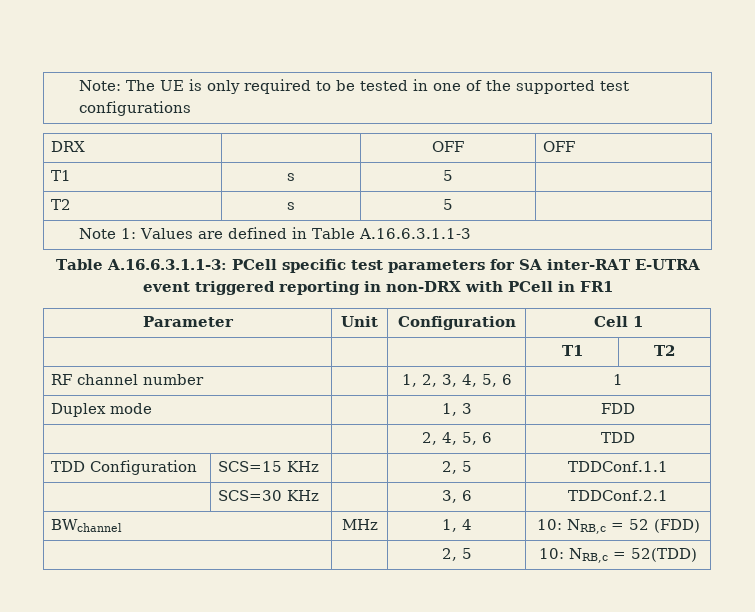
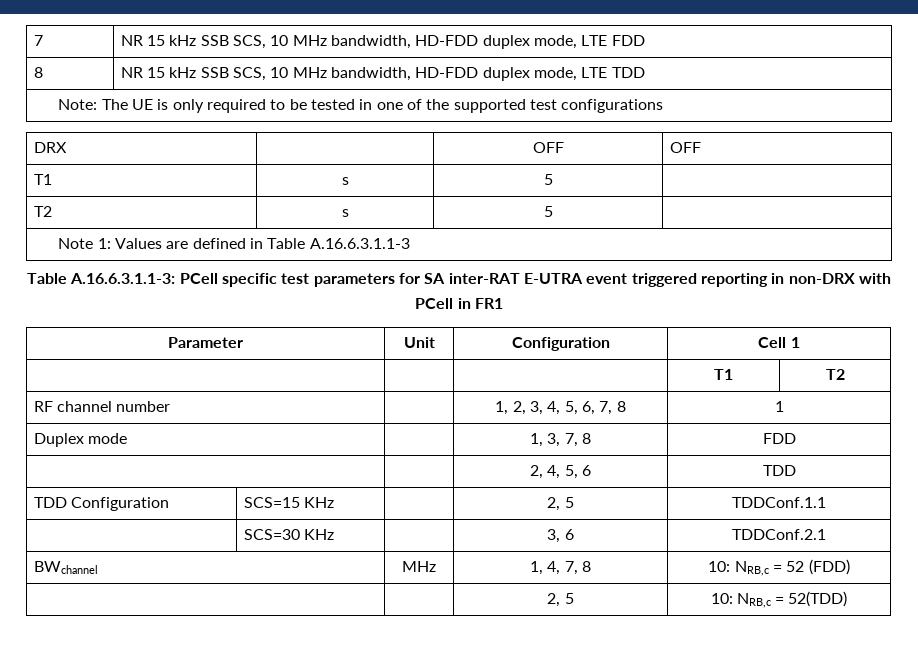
(79, 85) none -> [33,35,43,46] [120,35,645,49] [33,67,43,78] [120,67,645,81] 7 | NR 15 kHz SSB SCS, 10 MHz bandwidth, HD-FDD duplex mode, LTE FDD // 8 | NR 15 kHz SSB SCS, 10 MHz bandwidth, HD-FDD duplex mode, LTE TDD //
[501,374,512,385] 6 -> [581,401,626,415] 6, 7, 8
[461,403,472,414] 3 -> [547,433,591,447] 3, 7, 8
[461,519,472,530] 4 -> [547,561,591,575] 4, 7, 8

